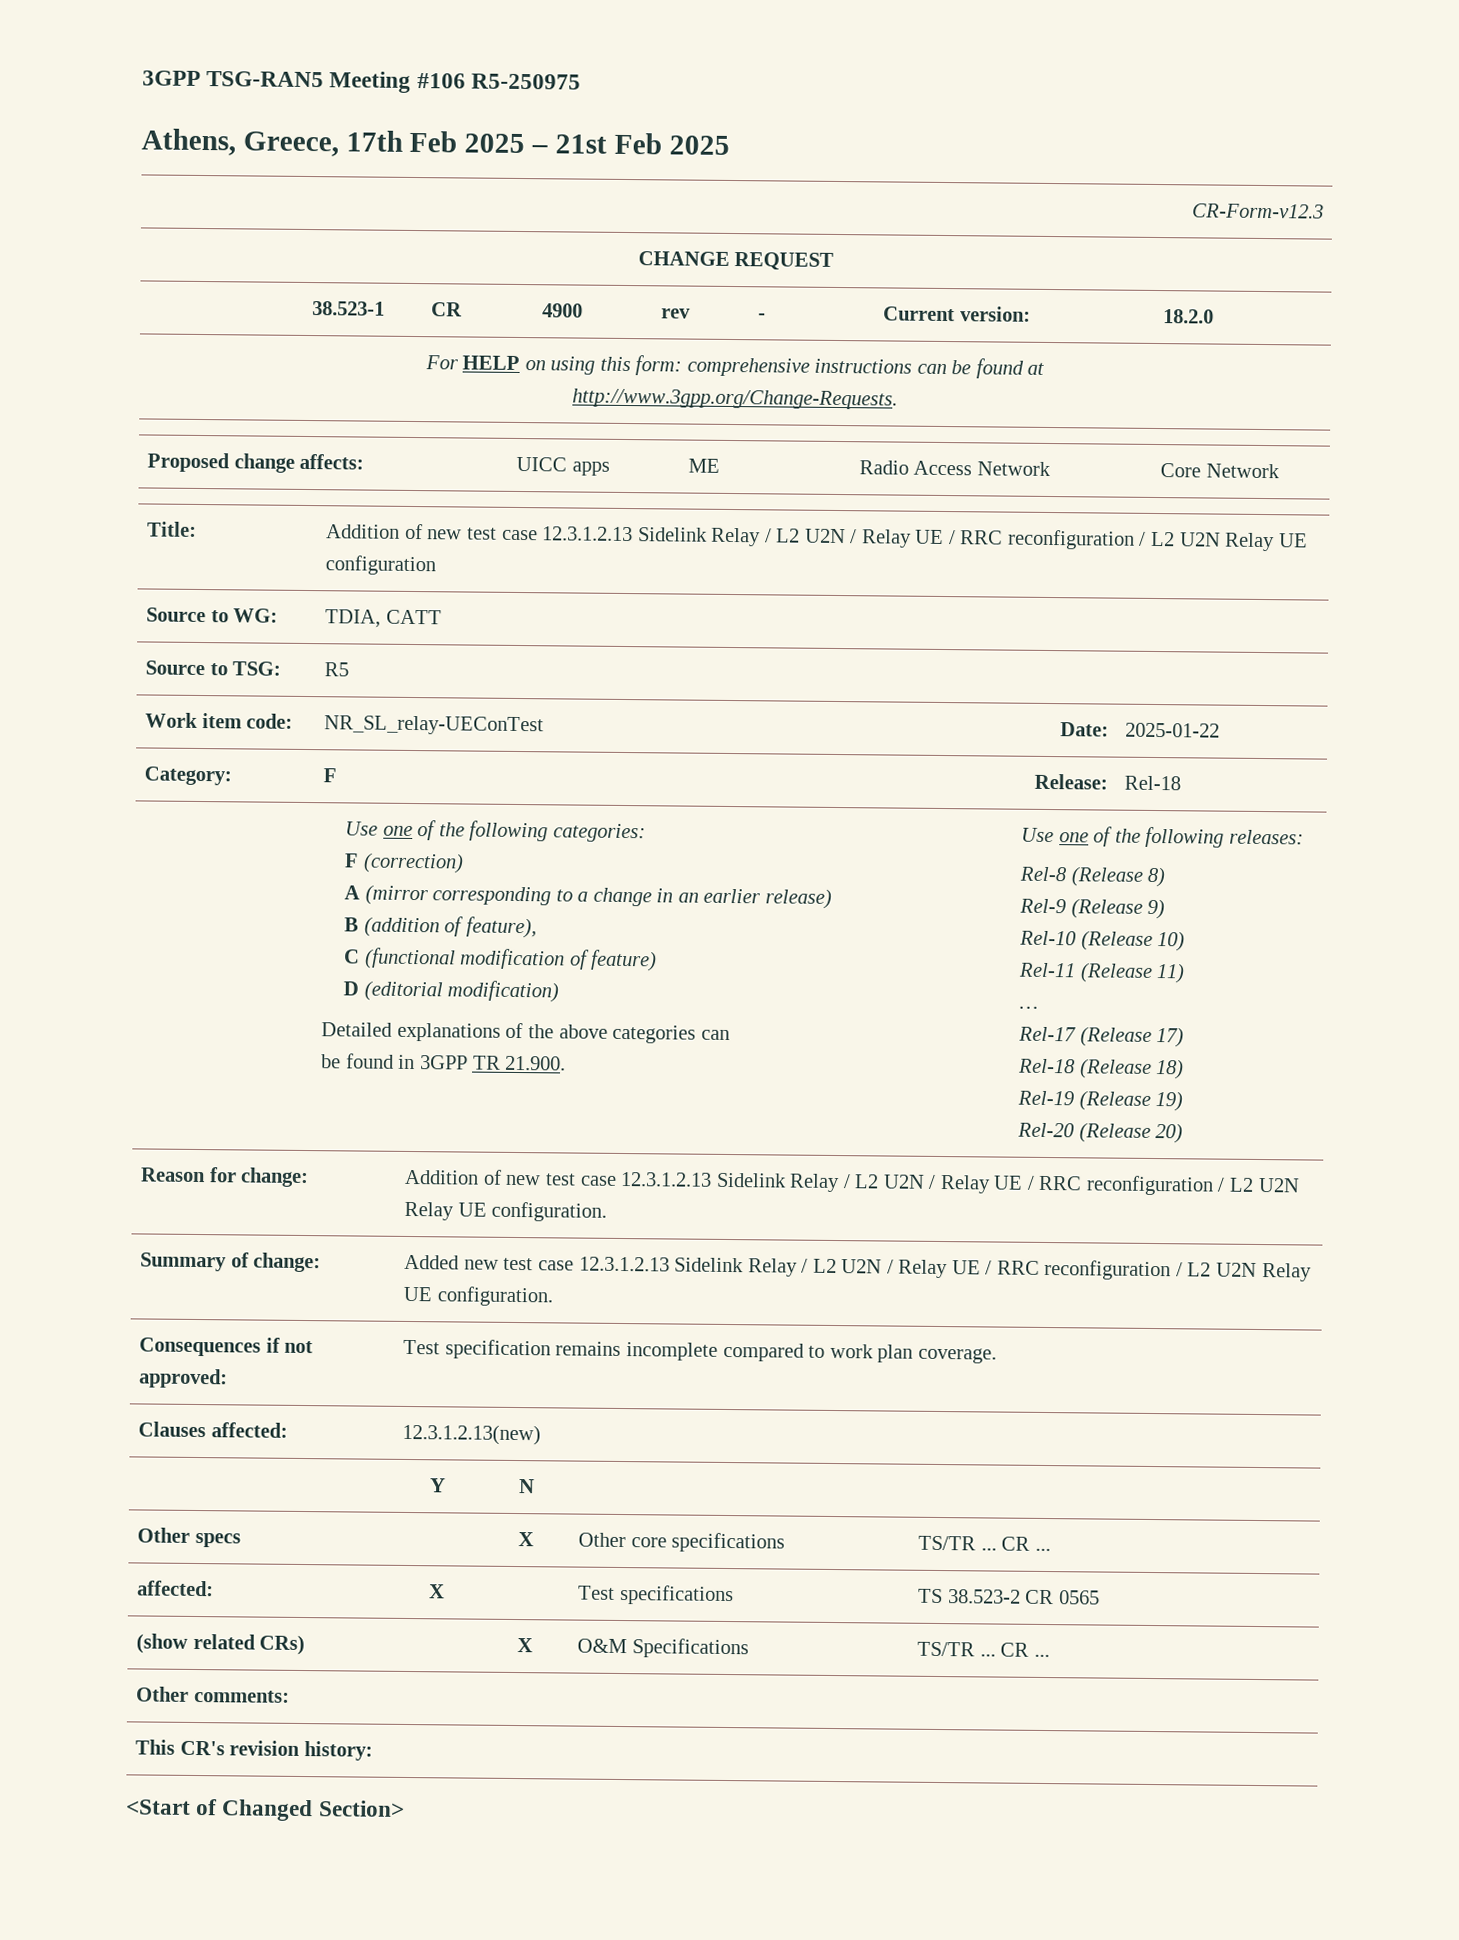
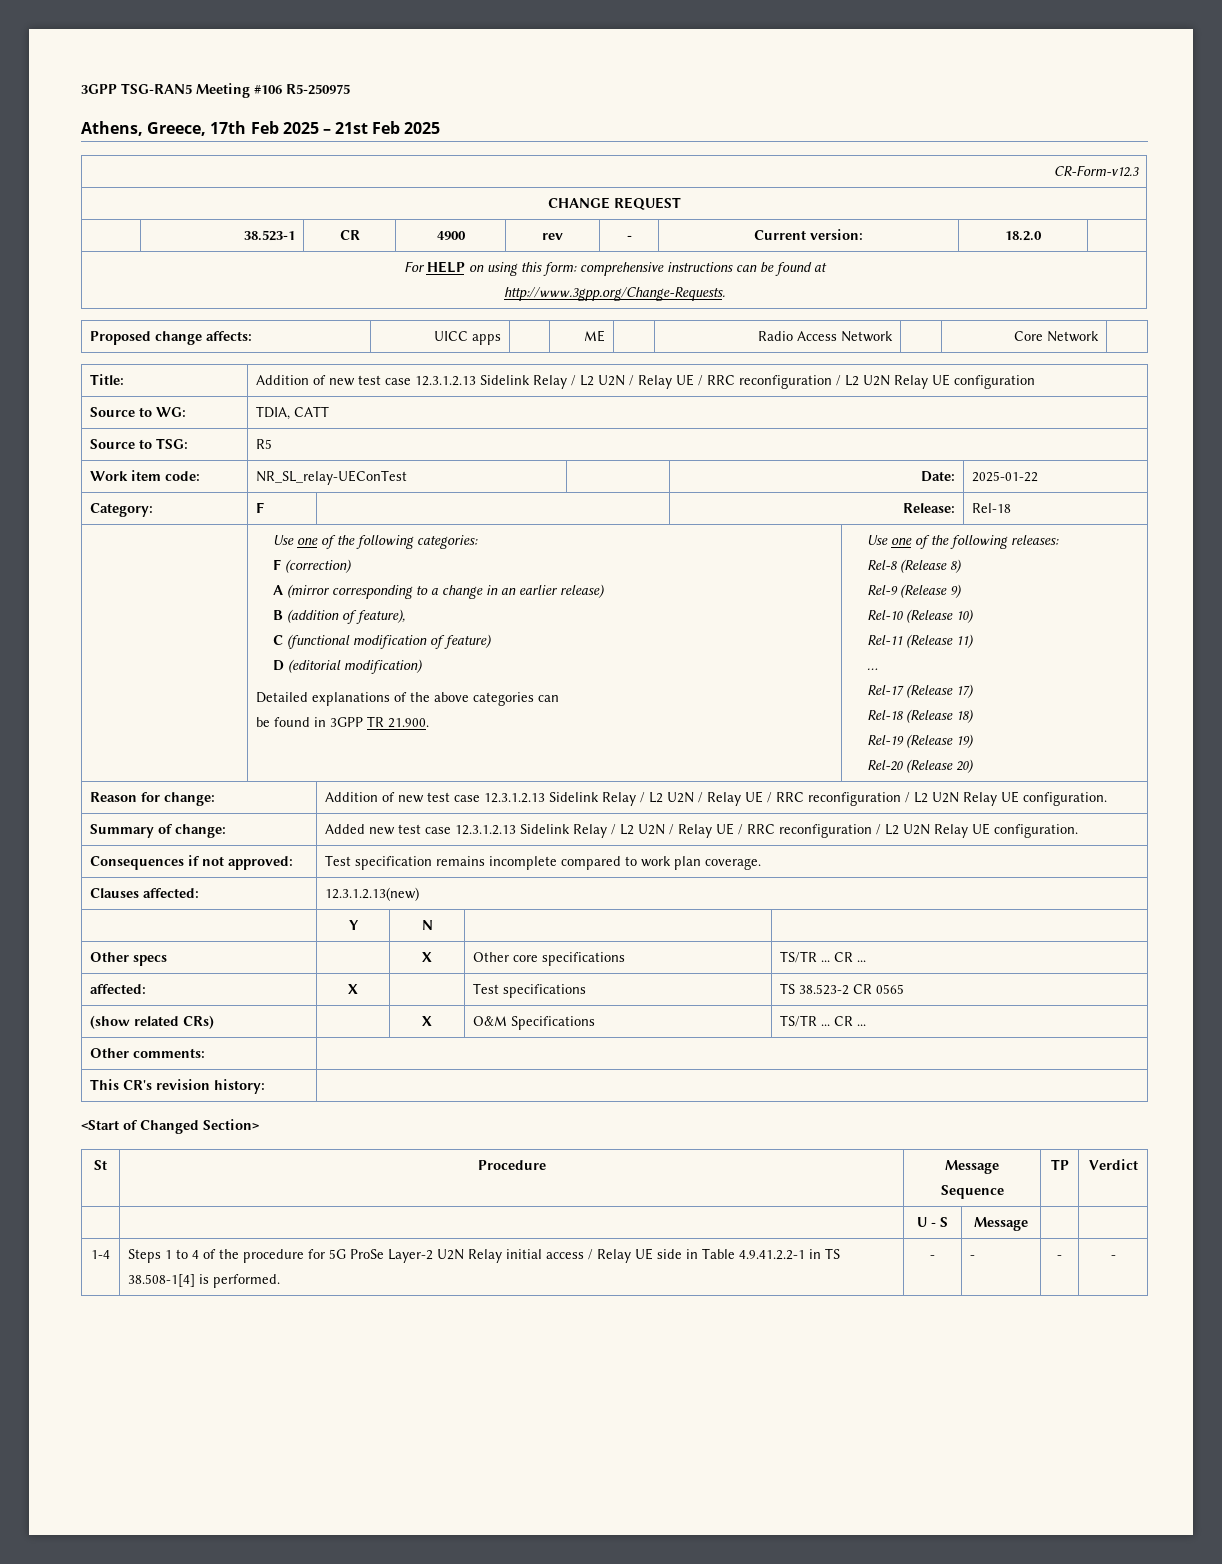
(405, 1808) none -> [94,1160,107,1170] [477,1160,546,1170] [945,1160,999,1174] [940,1185,1004,1199] [1050,1159,1069,1170] [1088,1159,1138,1170] [917,1217,948,1227] [974,1217,1028,1231] [91,1250,110,1259] [128,1248,841,1263] [128,1274,281,1288] [930,1255,935,1259] [970,1255,976,1259] [1057,1255,1062,1259] [1110,1255,1116,1259] // St | Procedure | Message Sequence | TP | Verdict // | | U - S | Message | | // 1-4 | Steps 1 to 4 of the procedure for 5G ProSe Layer-2 U2N Relay initial access / Relay UE side in Table 4.9.41.2.2-1 in TS 38.508-1[4] is performed. | - | - | - | -

